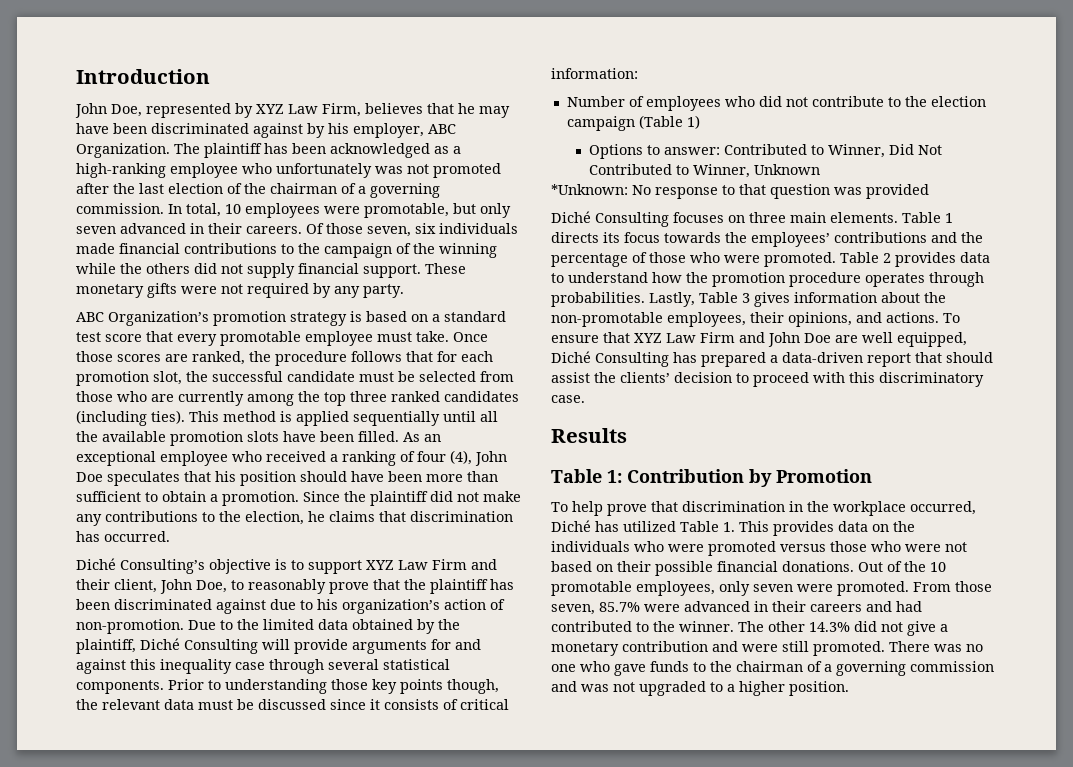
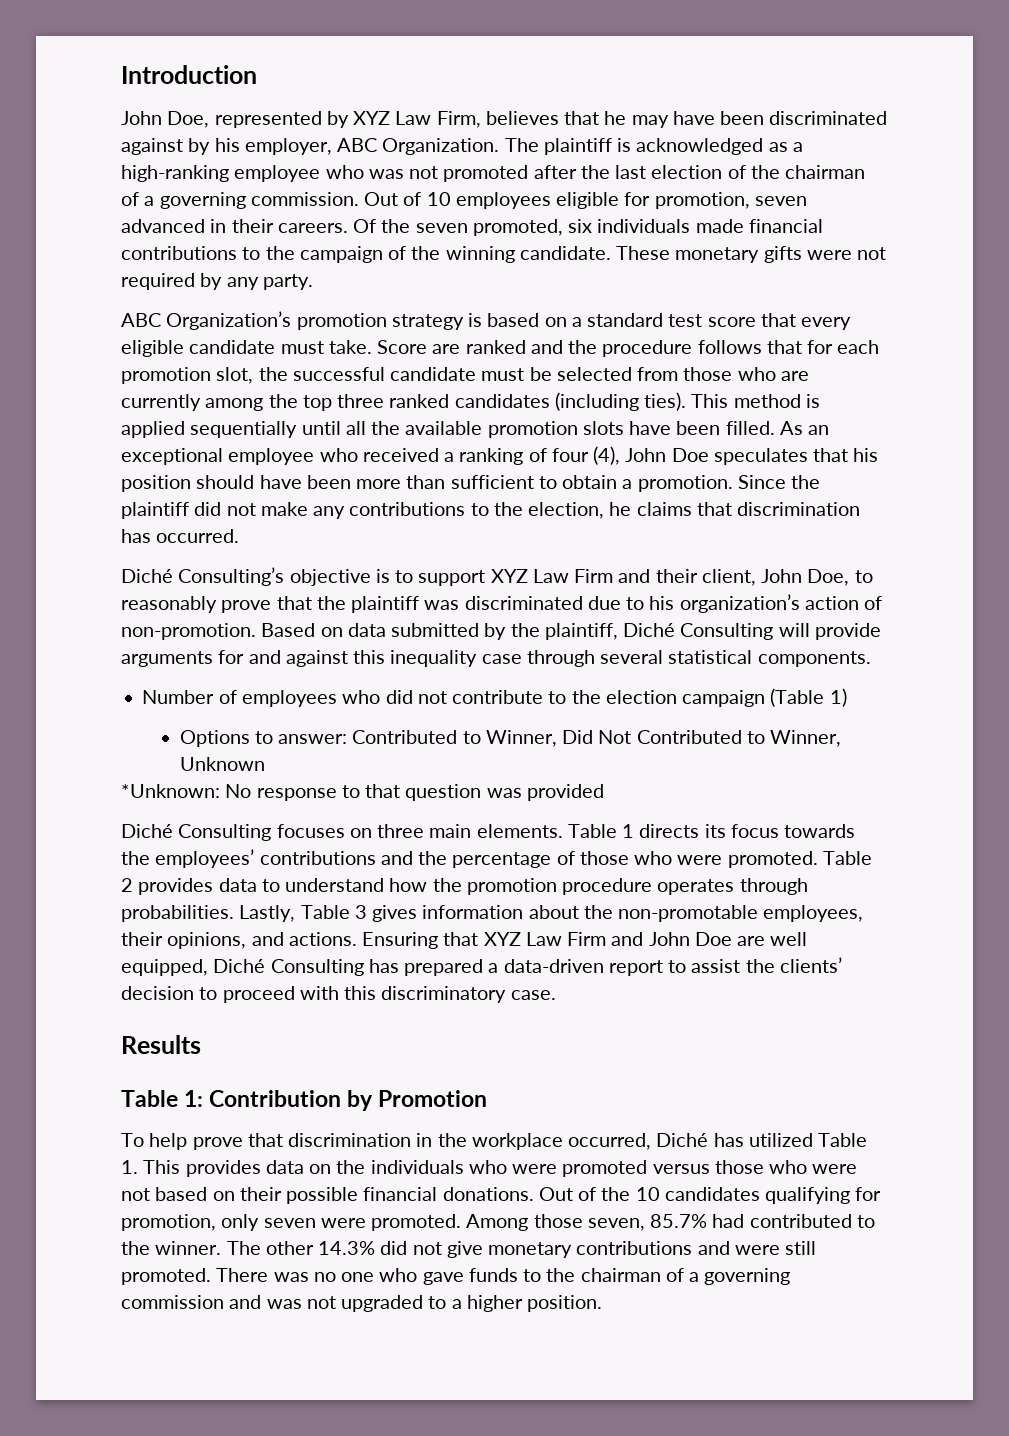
[264,143,326,154] has been -> [617,138,632,152] is
[276,163,372,178] unfortunately -> (364, 172) none
[168,203,511,218] In total, 10 employees were promotable, but only -> [364,192,750,209] Out of 10 employees eligible for promotion,
[326,223,411,237] those seven, -> [381,219,563,236] the seven promoted,
[76,263,421,278] while the others did not supply financial support. -> [519,246,611,260] candidate.
[220,331,488,346] [76,351,245,365] promotable employee must take. Once those scores are ranked, -> [121,340,563,357] eligible candidate must take. Score are ranked and
[490,579,514,590] [76,599,266,614] has been discriminated against -> [424,596,583,610] was discriminated
[188,619,413,630] Due to the limited data obtained -> [261,623,480,637] Based on data submitted
[168,679,499,694] [76,699,509,710] [551,68,638,79] Prior to understanding those key points though, the relevant data must be discussed since it consists of critical information: -> (871, 659) none
[943,313,960,323] [551,335,599,343] To ensure -> [362,932,439,949] Ensuring
[915,352,993,363] that should -> [668,960,687,973] to
[551,581,715,596] promotable employees, -> [664,1187,882,1204] [121,1214,216,1231] candidates qualifying for promotion,
[913,582,951,592] From -> [466,1214,529,1231] Among
[644,601,892,612] were advanced in their careers and -> (708, 1221) none
[940,624,948,632] [551,641,708,656] a monetary contribution -> [488,1241,693,1258] monetary contributions

